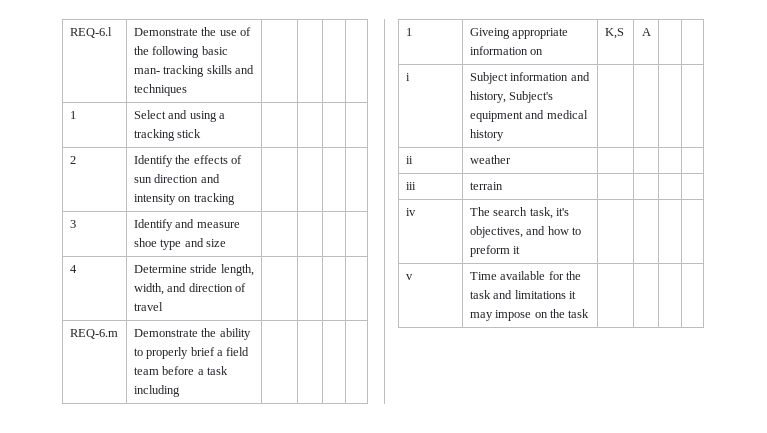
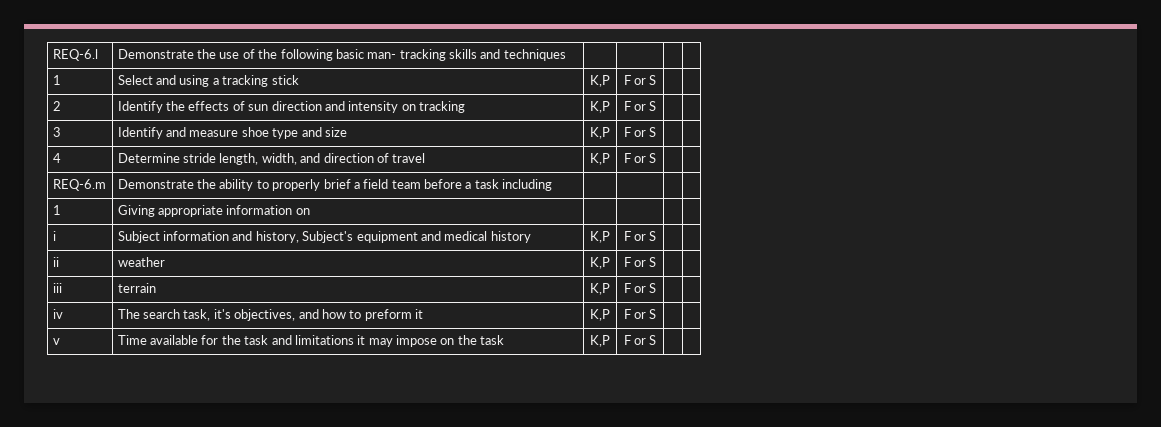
(202, 133) | -> [590,75,610,87] [623,75,657,85] K,P | F or S
(235, 199) | -> [590,101,610,113] [623,101,657,111] K,P | F or S
(226, 243) | -> [590,127,610,139] [623,127,657,137] K,P | F or S
(163, 306) | -> [590,153,610,165] [623,153,657,163] K,P | F or S
[469,28,510,39] Giveing -> [117,205,155,217] Giving
[604,28,624,39] [641,28,651,36] K,S | A -> (310, 211) |
[405,156,413,164] [469,155,511,164] [405,182,416,190] [469,182,503,190] | | | // ii | weather | | | | // iii | terrain | | -> [590,231,610,243] [623,231,657,241] [52,257,59,267] [117,257,165,267] [590,257,610,269] [623,257,657,267] [52,283,62,293] [117,283,156,293] [590,283,610,295] [623,283,657,293] K,P | F or S | | // ii | weather | K,P | F or S | | // iii | terrain | K,P | F or S
(521, 250) | -> [590,309,610,321] [623,309,657,319] K,P | F or S
(590, 313) | -> [590,335,610,347] [623,335,657,345] K,P | F or S

